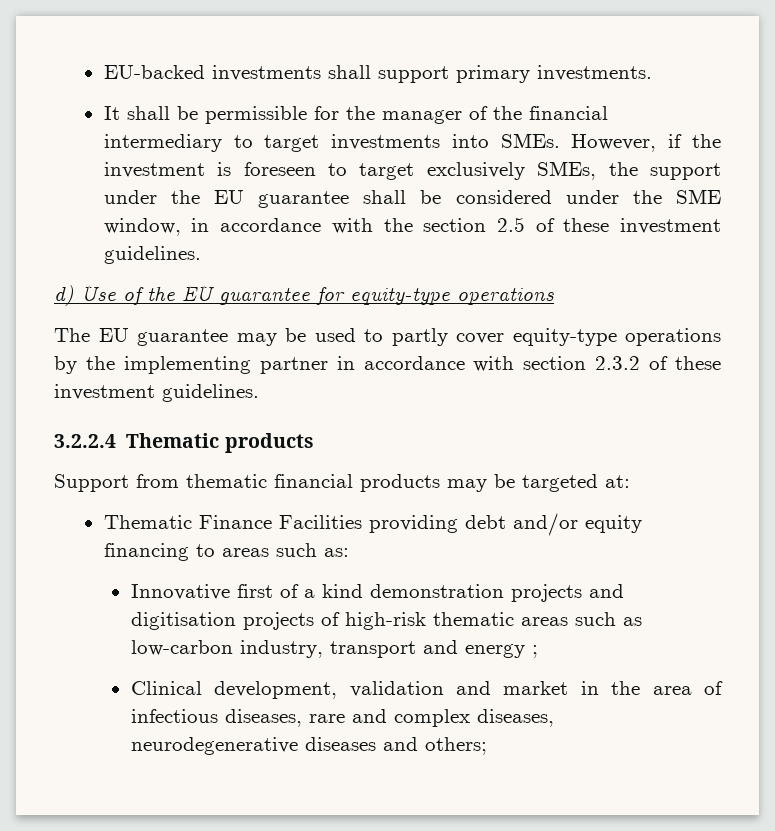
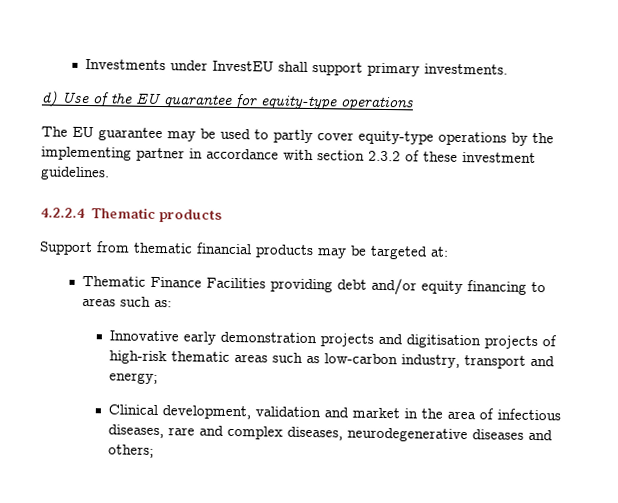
[103,65,321,81] EU-backed investments -> [85,59,275,72] Investments under InvestEU
[103,106,608,124] [103,133,721,152] [103,161,721,180] [103,189,721,208] [103,217,721,236] [103,246,201,264] // It shall be permissible for the manager of the financial intermediary to target investments into SMEs. However, if the investment is foreseen to target exclusively SMEs, the support under the EU guarantee shall be considered under the SME window, in accordance with the section 2.5 of these investment guidelines. -> (509, 69) none
[54,434,116,448] 3.2.2.4 -> [40,207,85,219] 4.2.2.4
[236,584,363,598] first of a kind -> [182,331,216,345] early
[464,644,538,658] energy ; -> [108,372,158,384] energy;

